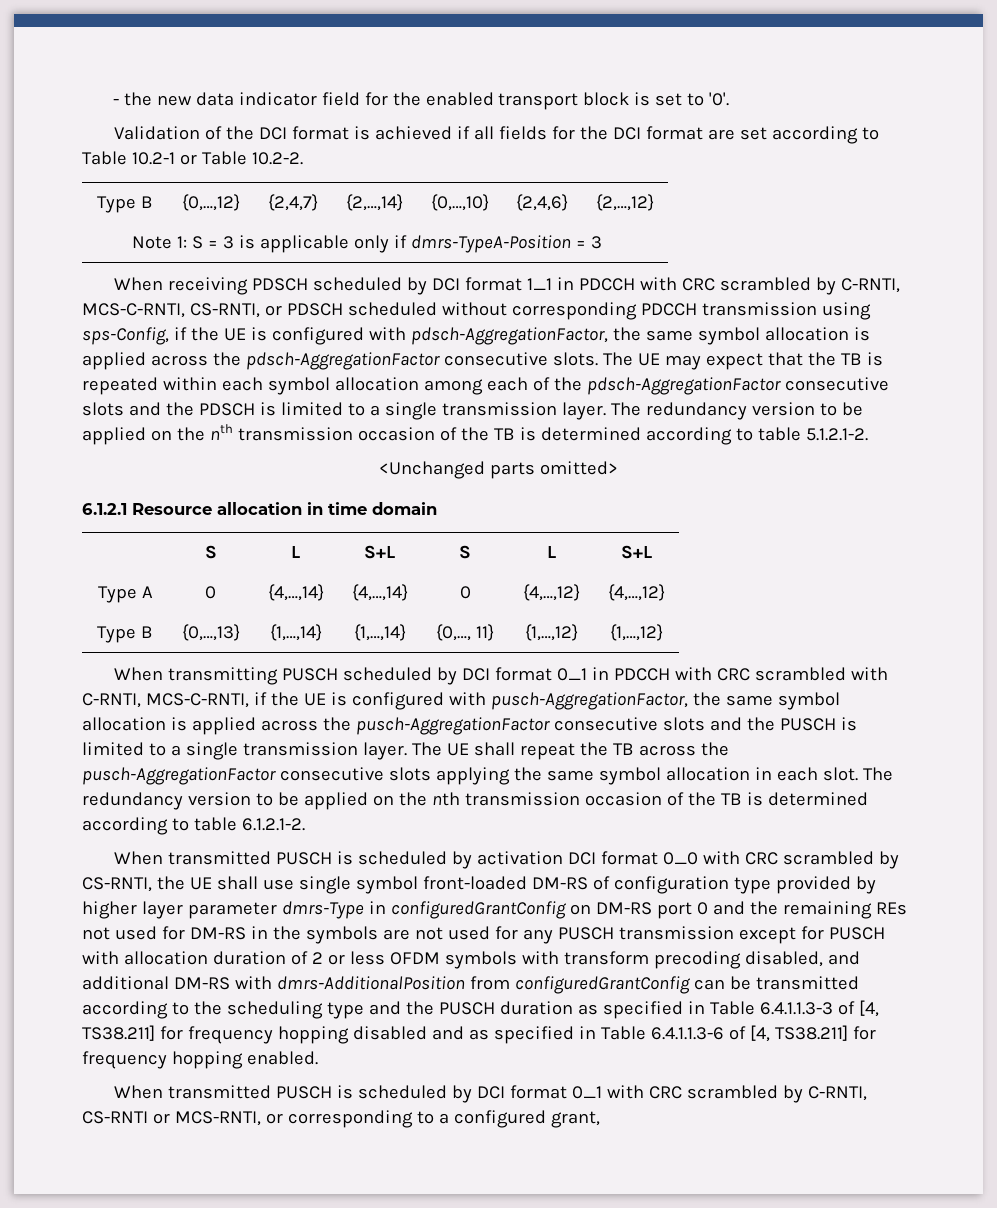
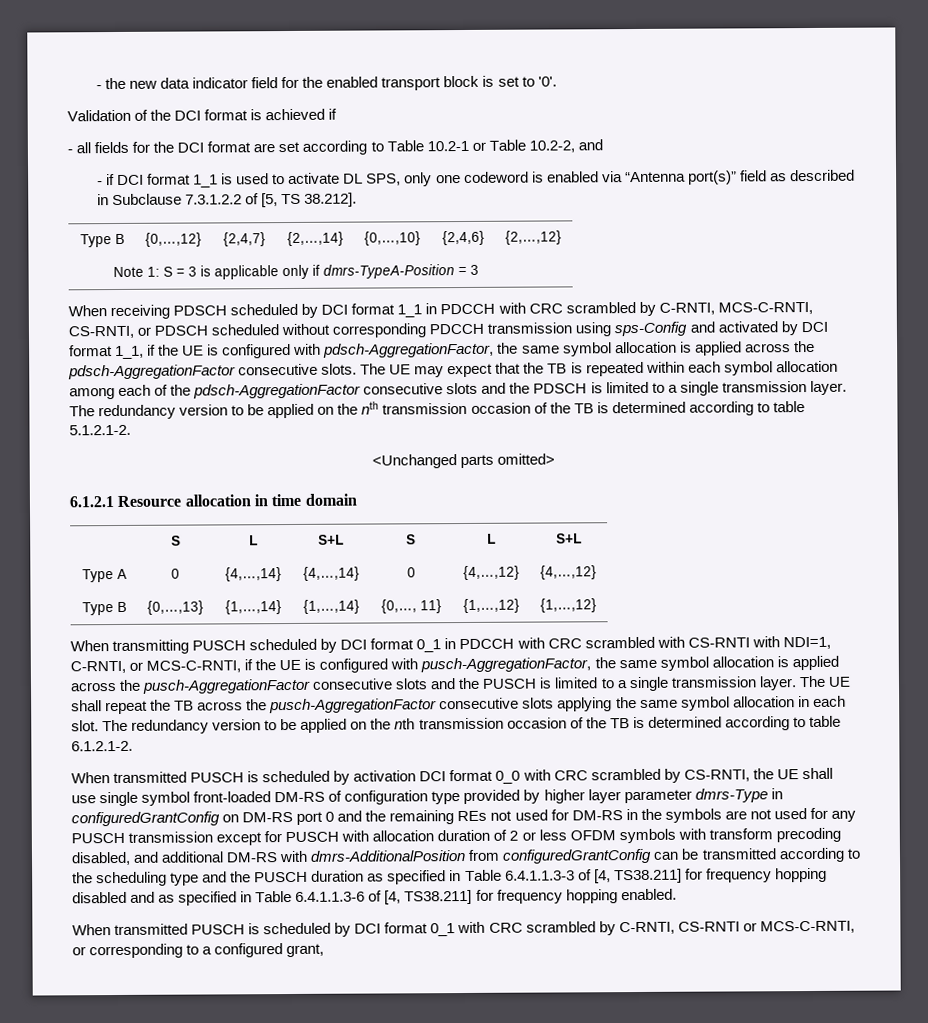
(470, 132) none -> [67,149,73,154] // -
[251,152,303,165] 10.2-2. -> [528,139,603,153] [96,169,855,188] [96,192,358,208] 10.2-2, and // - if DCI format 1_1 is used to activate DL SPS, only one codeword is enabled via “Antenna port(s)” field as described in Subclause 7.3.1.2.2 of [5, TS 38.212].
[82,327,169,345] sps-Config, -> [614,321,828,337] [69,345,145,360] sps-Config and activated by DCI format 1_1,
[82,693,141,708] C-RNTI, -> [687,636,831,650] [70,660,144,674] CS-RNTI with NDI=1, C-RNTI, or
[174,1111,261,1126] MCS-RNTI, -> [759,920,855,934] MCS-C-RNTI,

